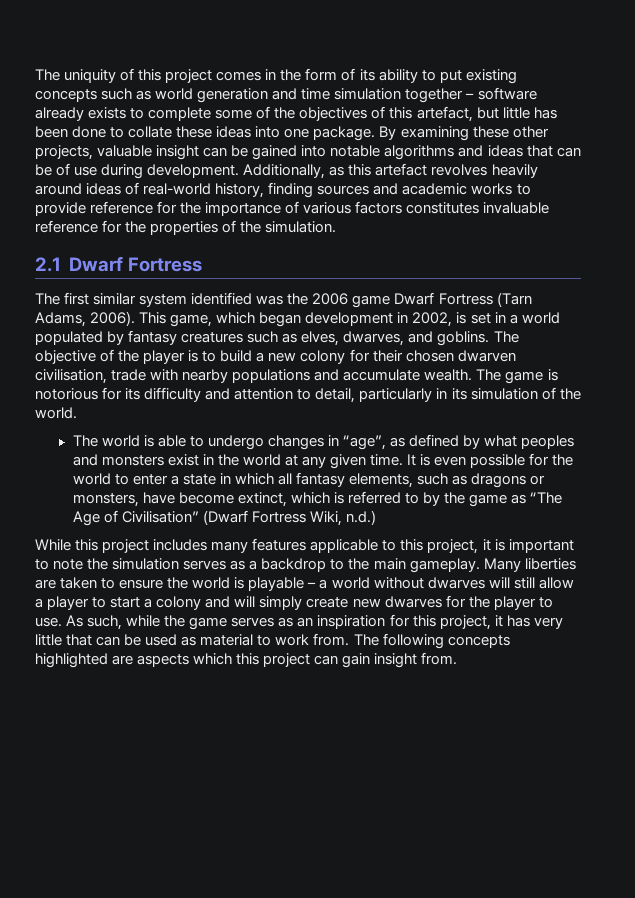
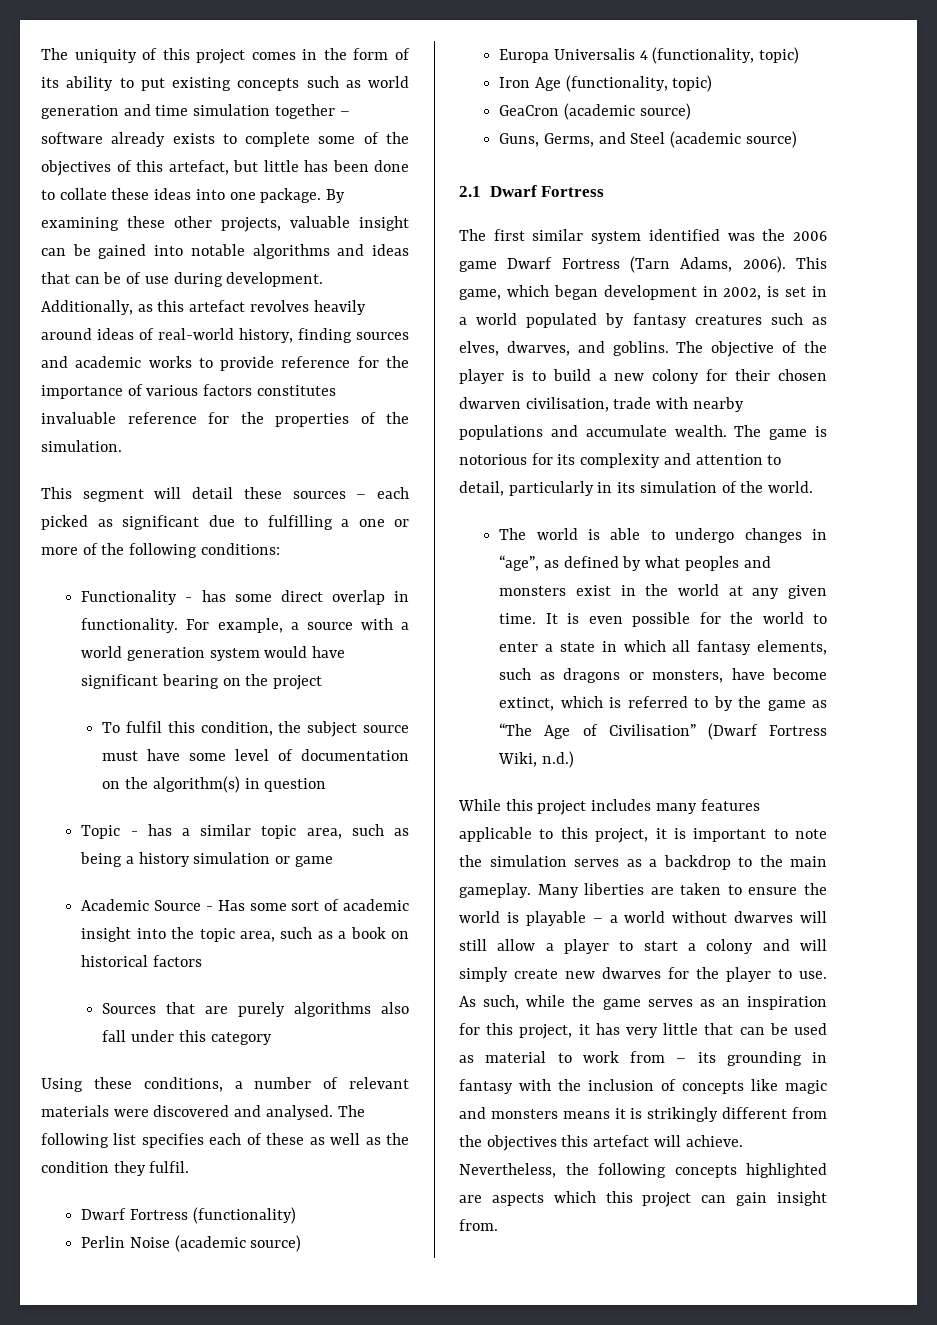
(337, 227) none -> [41,487,410,502] [41,515,409,530] [41,543,280,558] [81,590,410,605] [81,618,410,633] [81,646,346,661] [81,674,323,690] [102,721,409,737] [102,749,409,761] [102,776,327,793] [81,824,410,839] [80,852,333,867] [81,899,410,911] [81,927,410,942] [81,955,203,967] [102,1002,409,1017] [102,1030,272,1045] [41,1077,409,1092] [41,1105,365,1120] [41,1133,410,1148] [41,1161,190,1176] [81,1207,296,1224] [81,1235,302,1252] [499,47,800,64] [499,75,713,92] [499,103,691,120] [499,131,797,148] // This segment will detail these sources – each picked as significant due to fulfilling a one or more of the following conditions: // Functionality - has some direct overlap in functionality. For example, a source with a world generation system would have significant bearing on the project // To fulfil this condition, the subject source must have some level of documentation on the algorithm(s) in question // Topic - has a similar topic area, such as being a history simulation or game // Academic Source - Has some sort of academic insight into the topic area, such as a book on historical factors // Sources that are purely algorithms also fall under this category // Using these conditions, a number of relevant materials were discovered and analysed. The following list specifies each of these as well as the condition they fulfil. // Dwarf Fortress (functionality) // Perlin Noise (academic source) // Europa Universalis 4 (functionality, topic) // Iron Age (functionality, topic) // GeaCron (academic source) // Guns, Germs, and Steel (academic source)
[144,387,202,402] difficulty -> [580,453,661,468] complexity
[313,633,379,646] from. The -> [630,1051,827,1066] [459,1079,827,1094] [459,1107,827,1122] [459,1135,743,1151] [459,1163,589,1178] from – its grounding in fantasy with the inclusion of concepts like magic and monsters means it is strikingly different from the objectives this artefact will achieve. Nevertheless, the

